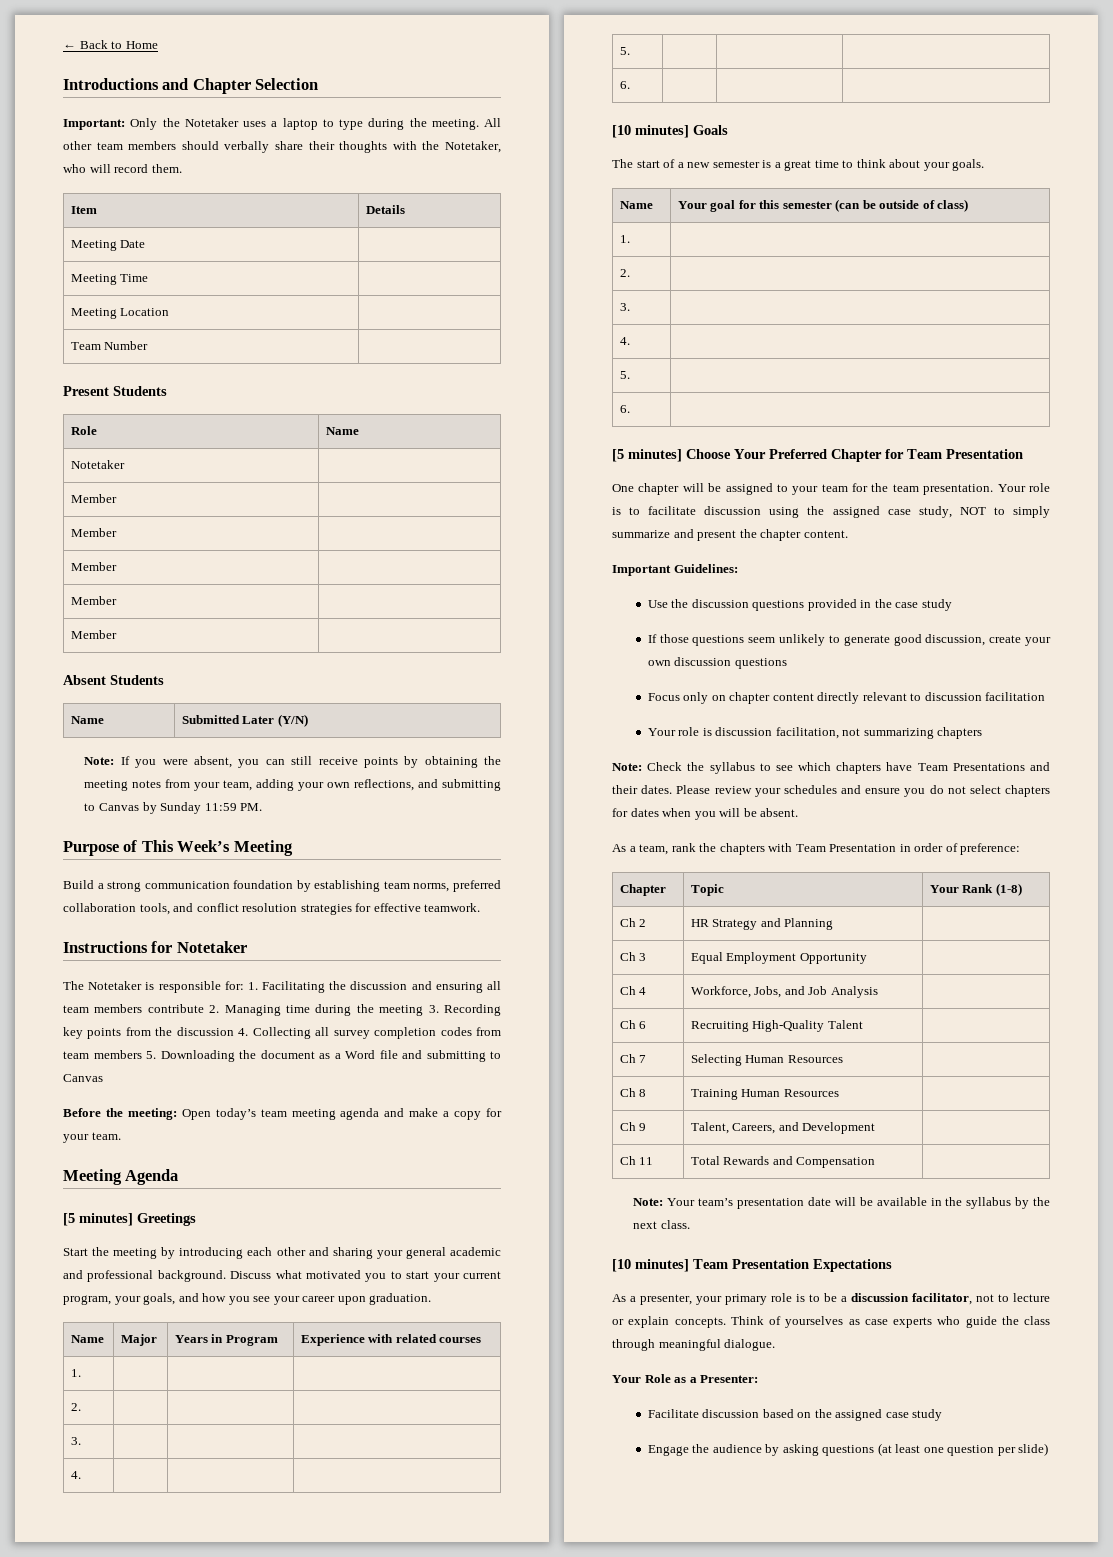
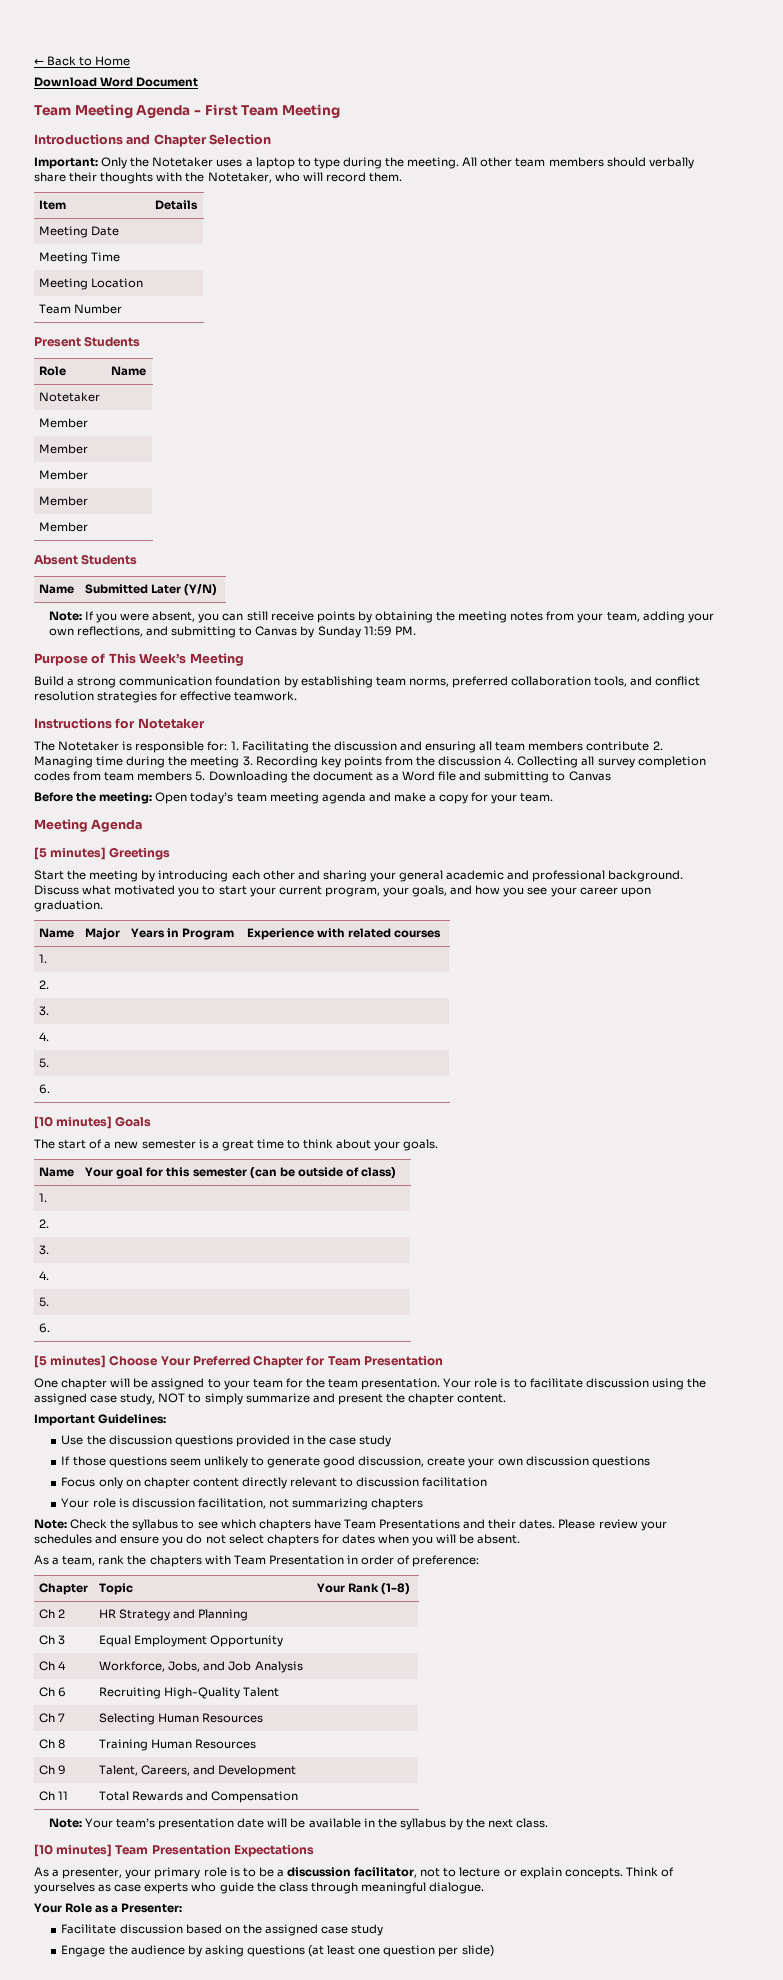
(158, 45) none -> [34,77,199,87] [34,104,340,118] // Download Word Document // Team Meeting Agenda - First Team Meeting

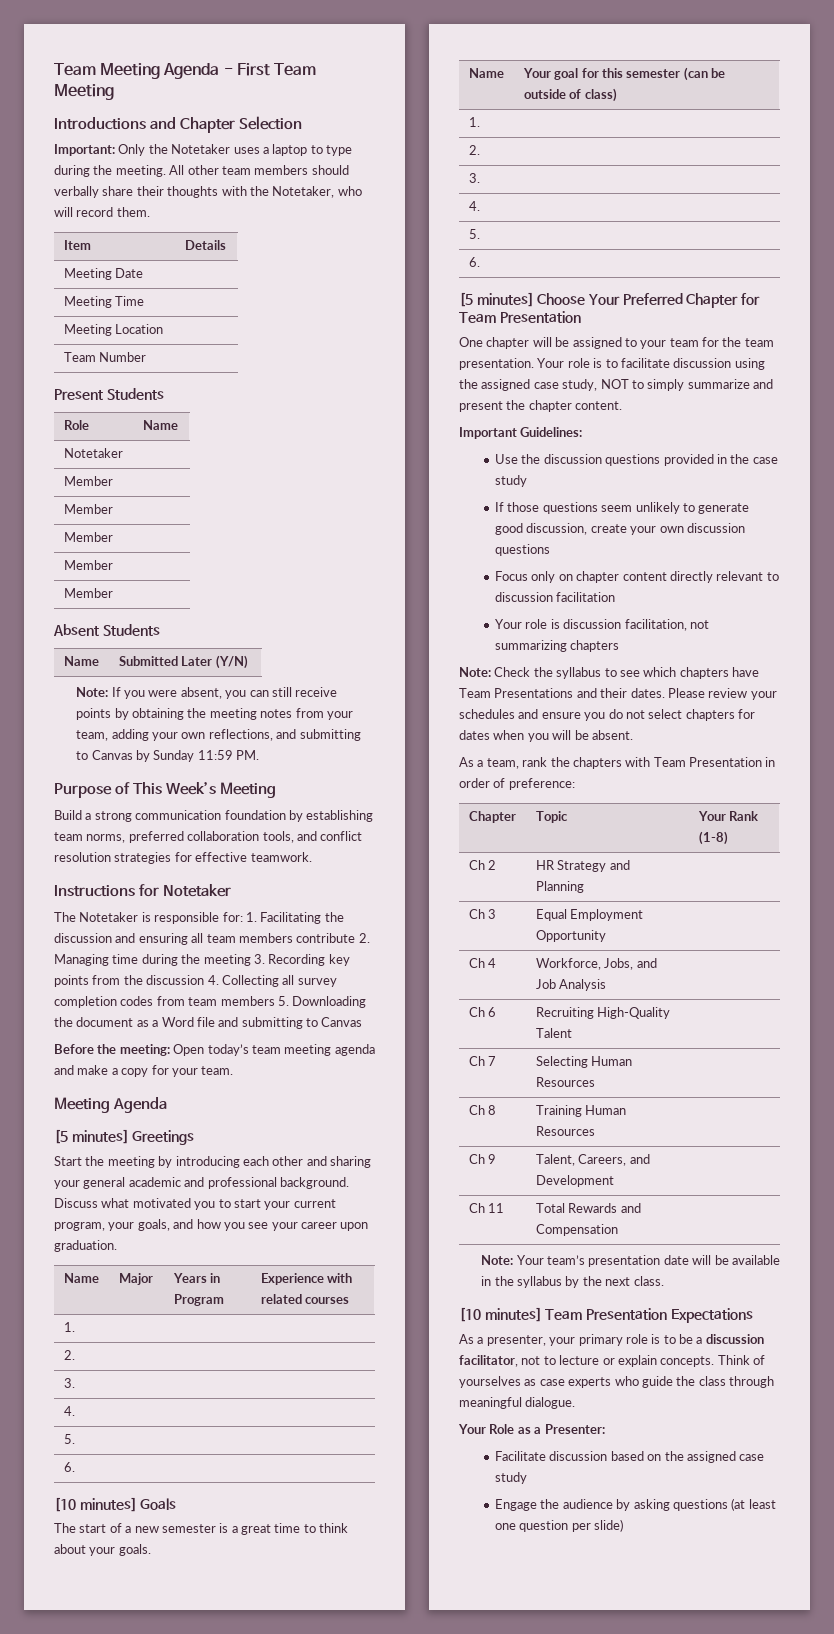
[34,56,131,66] [34,77,199,87] ← Back to Home // Download Word Document // -> (54, 69) none

